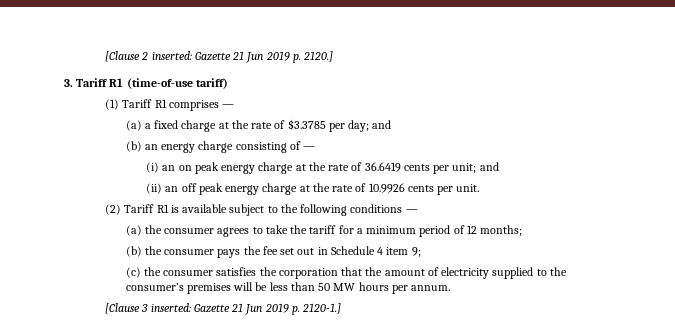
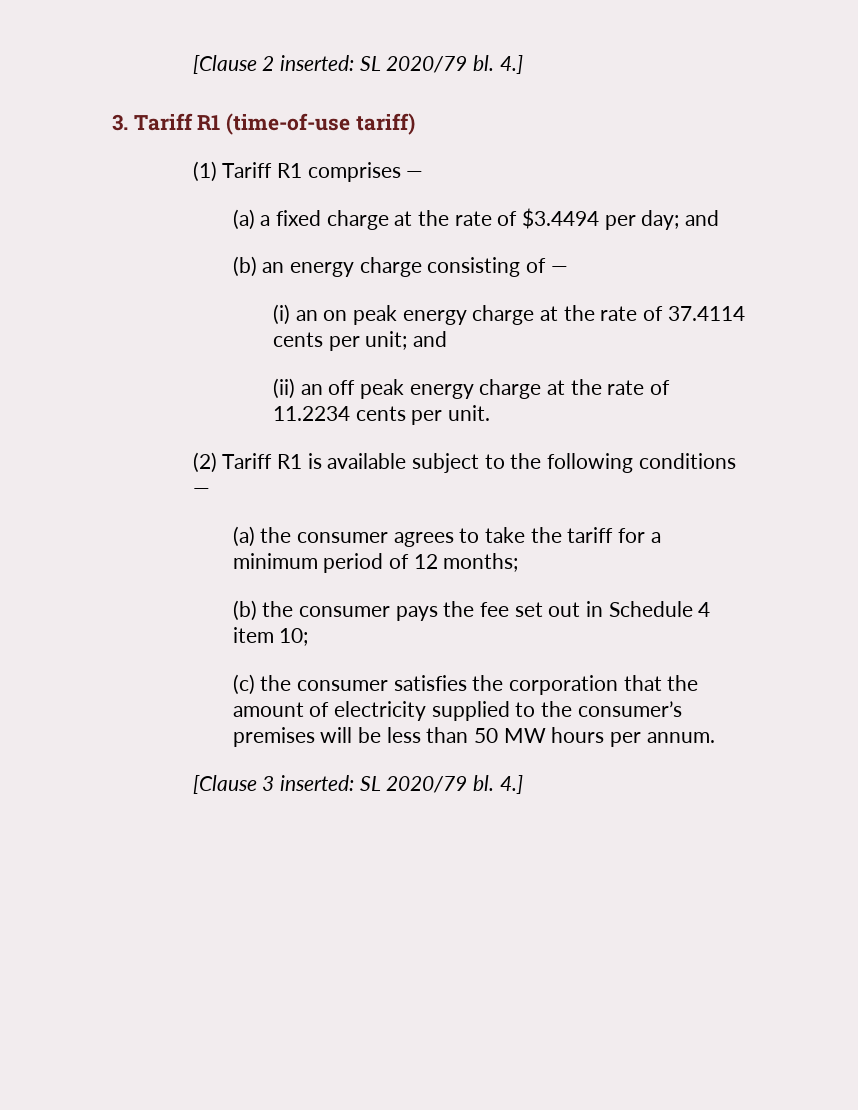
[194,51,334,63] Gazette 21 Jun 2019 p. 2120.] -> [359,55,523,74] SL 2020/79 bl. 4.]
[287,119,326,130] $3.3785 -> [522,208,600,229] $3.4494
[364,162,401,172] 36.6419 -> [667,306,745,321] 37.4114
[368,183,405,193] 10.9926 -> [273,406,351,421] 11.2234
[411,247,421,257] 9; -> [279,628,309,646] 10;
[193,303,342,315] Gazette 21 Jun 2019 p. 2120-1.] -> [359,775,523,794] SL 2020/79 bl. 4.]

